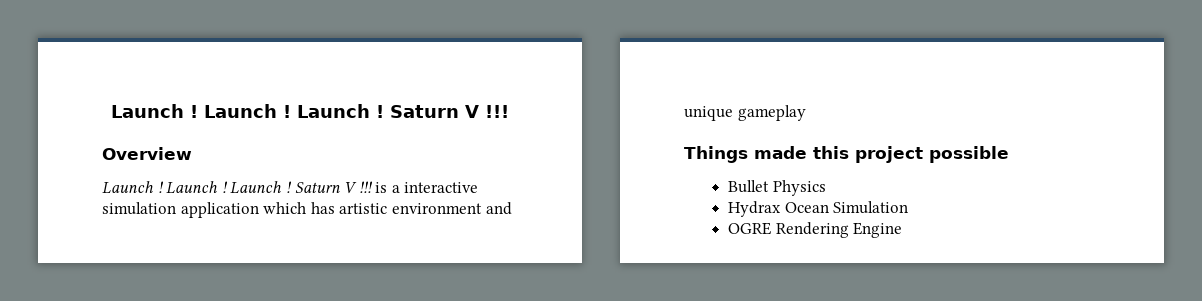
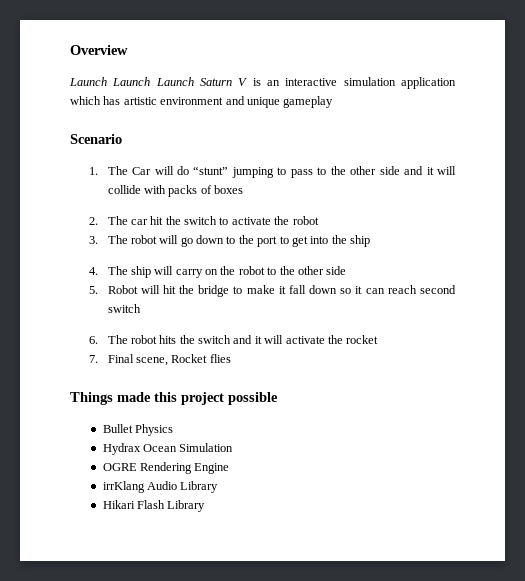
[111,104,509,118] [102,147,192,160] [102,181,400,194] Launch ! Launch ! Launch ! Saturn V !!! // Overview // Launch ! Launch ! Launch ! Saturn V !!! is a -> [70,45,128,55] [69,77,280,86] Overview // Launch Launch Launch Saturn V is an
(806, 113) none -> [70,134,122,144] [88,166,457,178] [107,185,244,197] [88,216,319,225] [88,235,371,247] [88,266,347,278] [88,285,456,297] [107,304,141,313] [88,335,379,344] [88,354,231,366] // Scenario // 1. The Car will do “stunt” jumping to pass to the other side and it will collide with packs of boxes // 2. The car hit the switch to activate the robot // 3. The robot will go down to the port to get into the ship // 4. The ship will carry on the robot to the other side // 5. Robot will hit the bridge to make it fall down so it can reach second switch // 6. The robot hits the switch and it will activate the rocket // 7. Final scene, Rocket flies
(903, 230) none -> [102,481,219,493] [102,500,206,512] // irrKlang Audio Library // Hikari Flash Library

